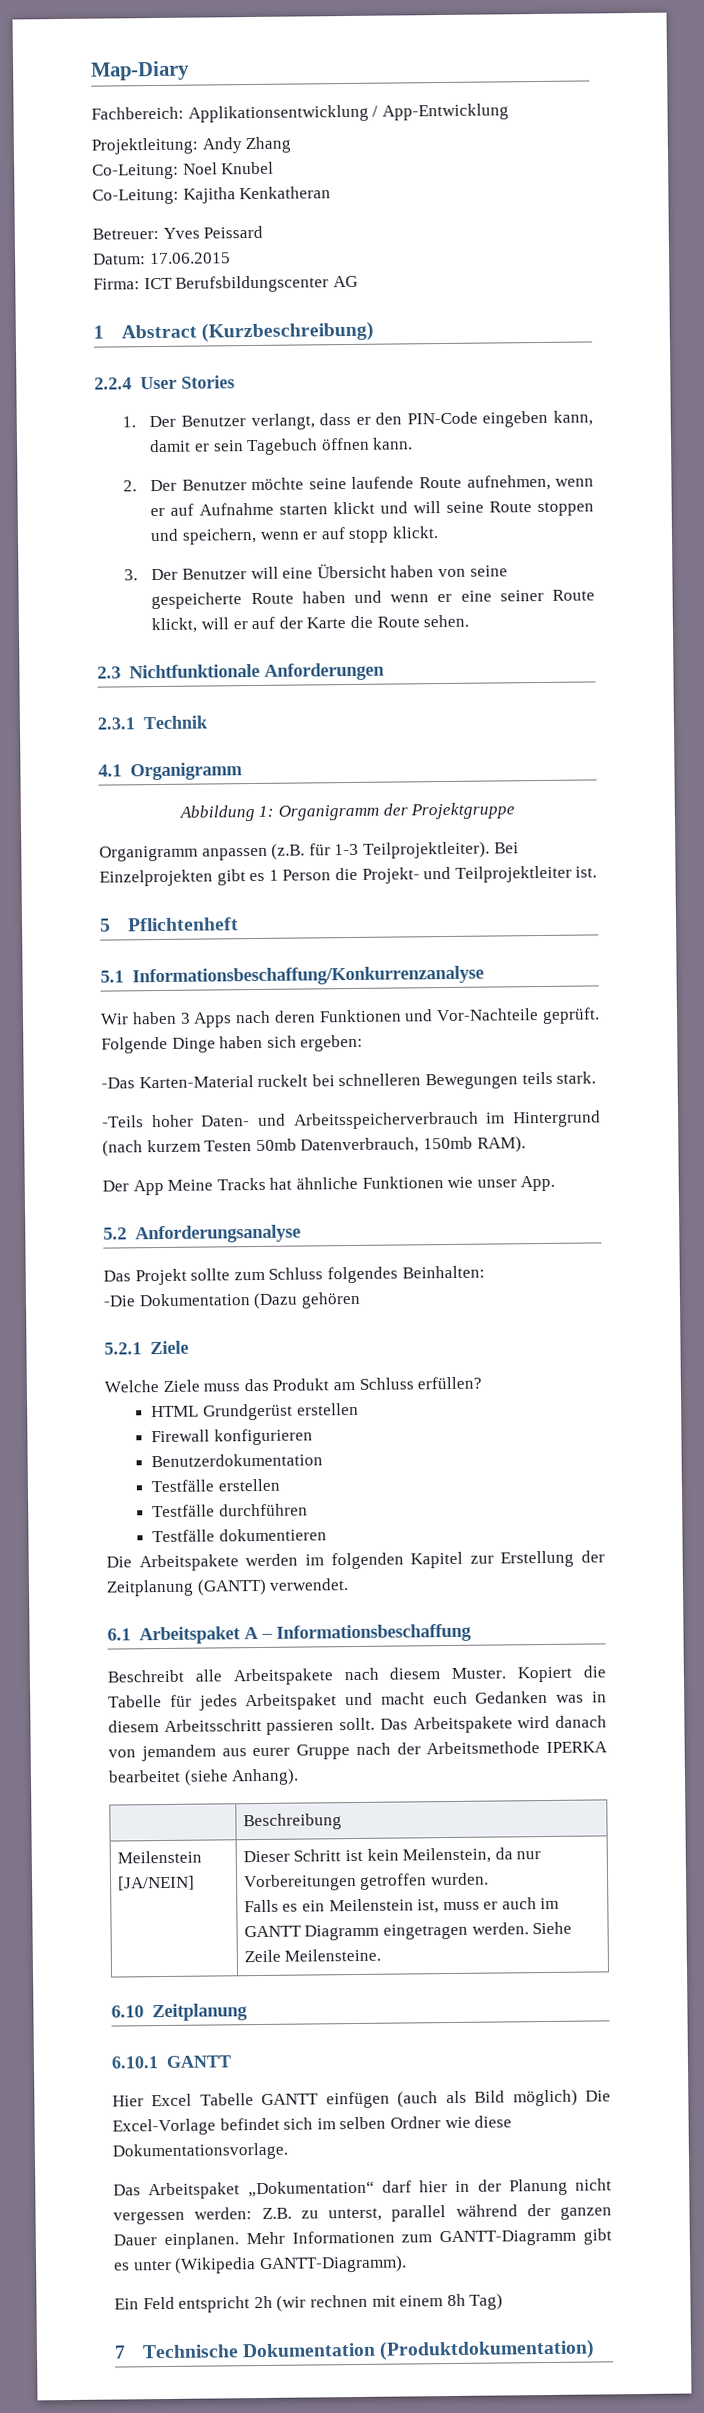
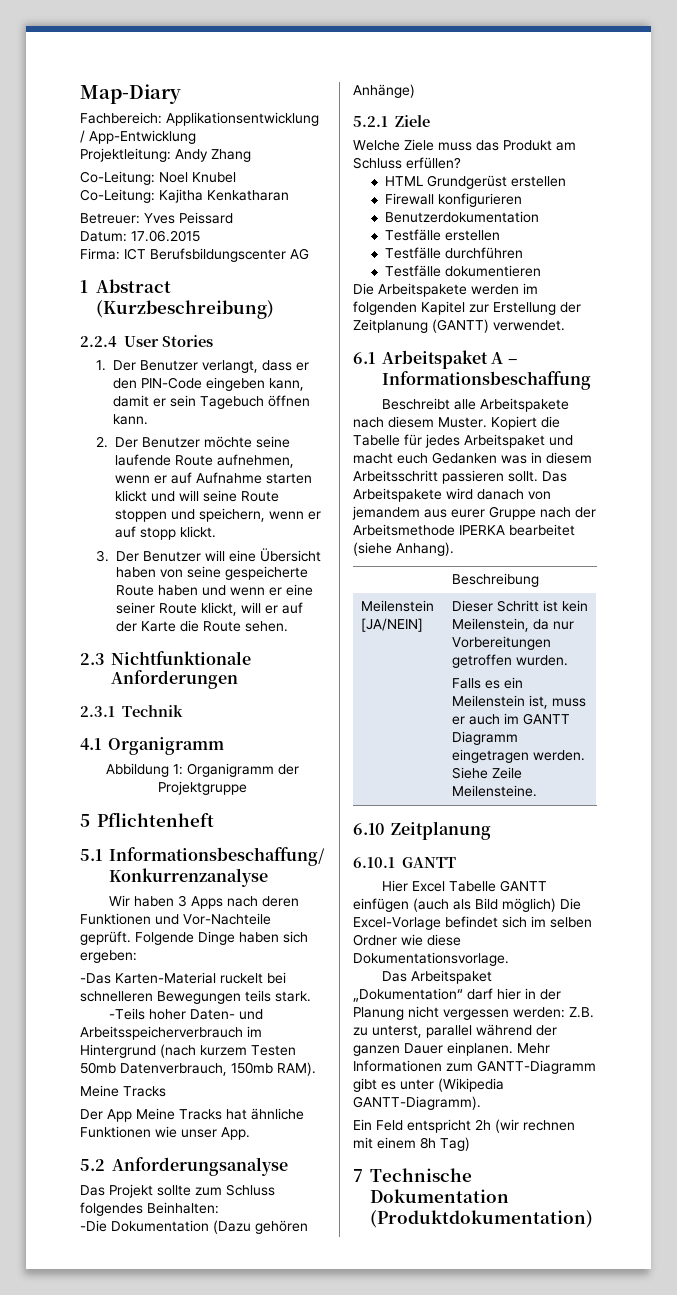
[239,186,332,200] Kenkatheran -> [207,190,289,201] Kenkatharan
[99,841,519,862] [99,865,598,887] // Organigramm anpassen (z.B. für 1-3 Teilprojektleiter). Bei Einzelprojekten gibt es 1 Person die Projekt- und Teilprojektleiter ist. -> (247, 788) none
(526, 1144) none -> [80,1085,166,1097] // Meine Tracks
(361, 1300) none -> [353,84,415,98] Anhänge)

